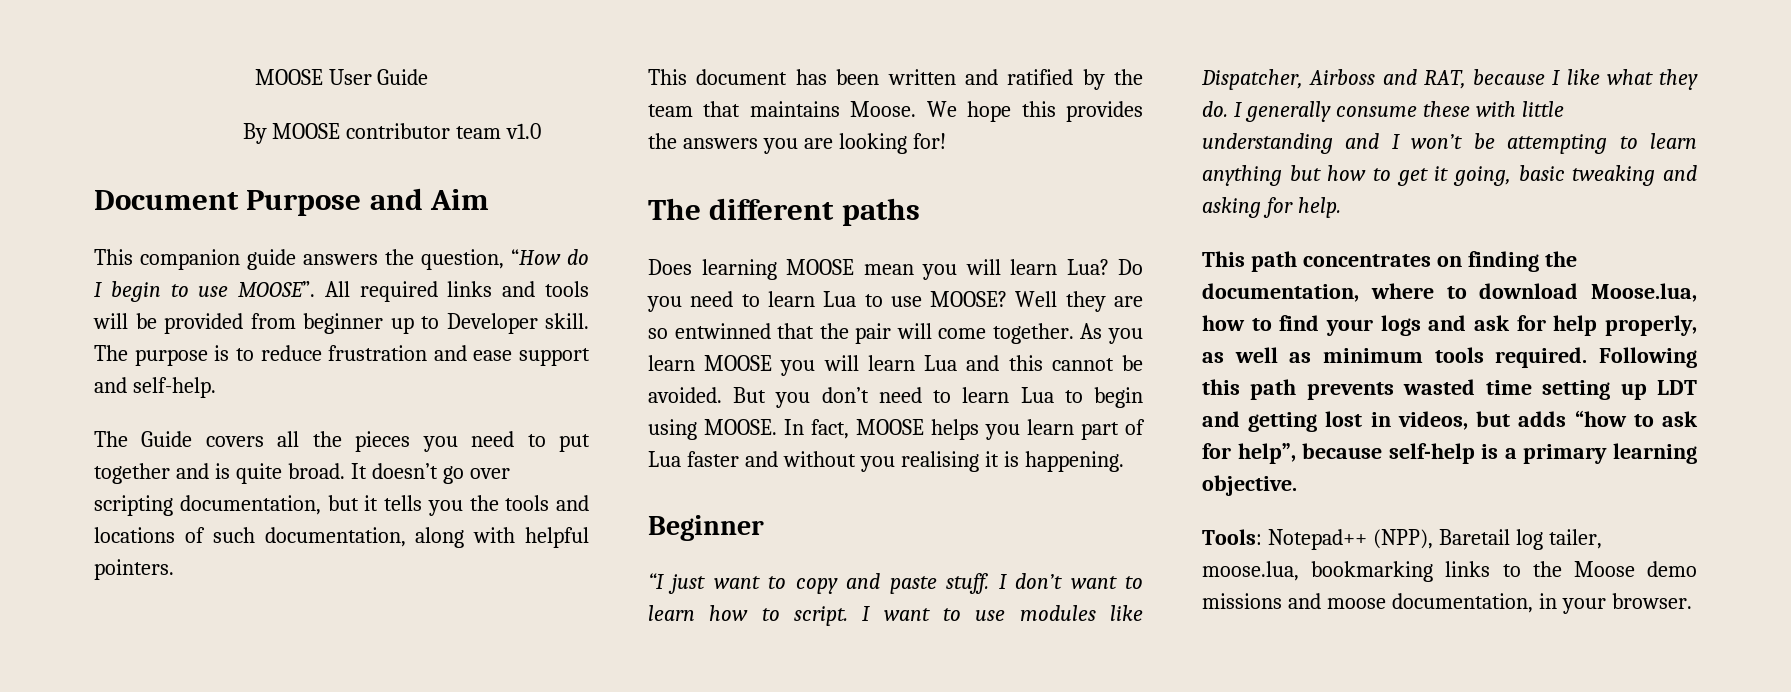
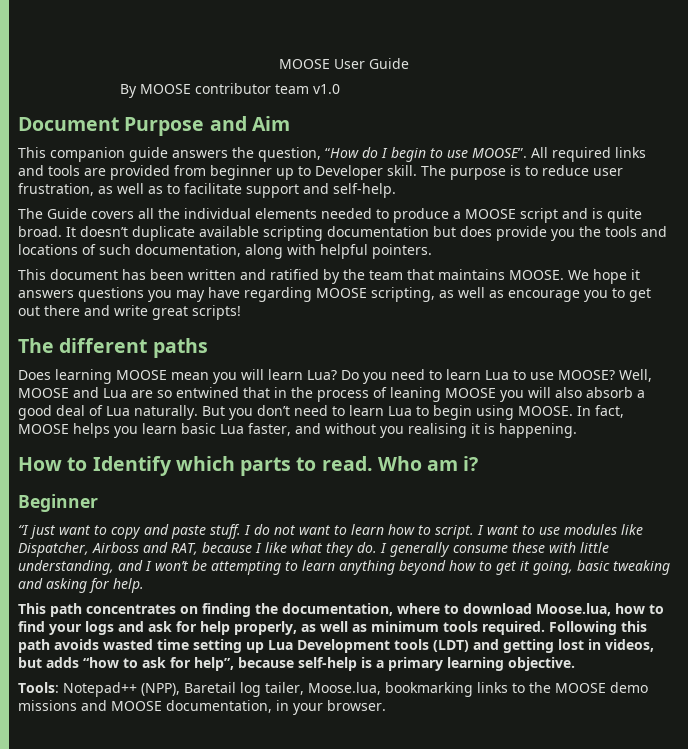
[93,313,157,329] will be -> [84,168,106,176] are
[328,345,513,361] frustration and ease -> [593,168,623,176] [18,183,242,196] user frustration, as well as to facilitate
[355,431,590,452] [94,463,170,484] pieces you need to put together -> [184,208,558,223] individual elements needed to produce a MOOSE script
[442,466,510,484] [94,495,422,516] go over scripting documentation, but it tells -> [132,226,547,241] duplicate available scripting documentation but does provide
[850,101,917,117] Moose. -> [509,270,564,280] MOOSE.
[1021,101,1143,122] [648,133,946,154] this provides the answers you are looking for! -> [631,269,640,280] [18,287,651,302] [18,305,241,320] it answers questions you may have regarding MOOSE scripting, as well as encourage you to get out there and write great scripts!
[1015,291,1143,312] [648,323,1143,344] [648,355,1143,376] [648,387,722,403] Well they are so entwinned that the pair will come together. As you learn MOOSE you will learn Lua and this cannot be avoided. -> [619,369,652,382] [18,387,645,402] [18,405,198,420] Well, MOOSE and Lua are so entwined that in the process of leaning MOOSE you will also absorb a good deal of Lua naturally.
[1081,419,1145,440] [648,451,739,467] part of Lua faster -> [181,423,291,436] basic Lua faster,
(1124, 461) none -> [18,456,479,476] // How to Identify which parts to read. Who am i?
[1015,573,1063,589] don’t -> [254,524,296,535] do not
[1202,133,1333,154] understanding -> [18,560,114,575] understanding,
[1289,165,1321,181] but -> [399,560,446,575] beyond
[1306,382,1394,400] prevents -> [54,639,99,650] avoids
[1657,380,1697,395] LDT -> [268,639,469,653] Lua Development tools (LDT)
[1202,561,1299,581] moose.lua, -> [308,682,381,695] Moose.lua,
[1573,561,1635,577] Moose -> [555,683,606,693] MOOSE
[1326,598,1386,609] moose -> [111,701,162,711] MOOSE

